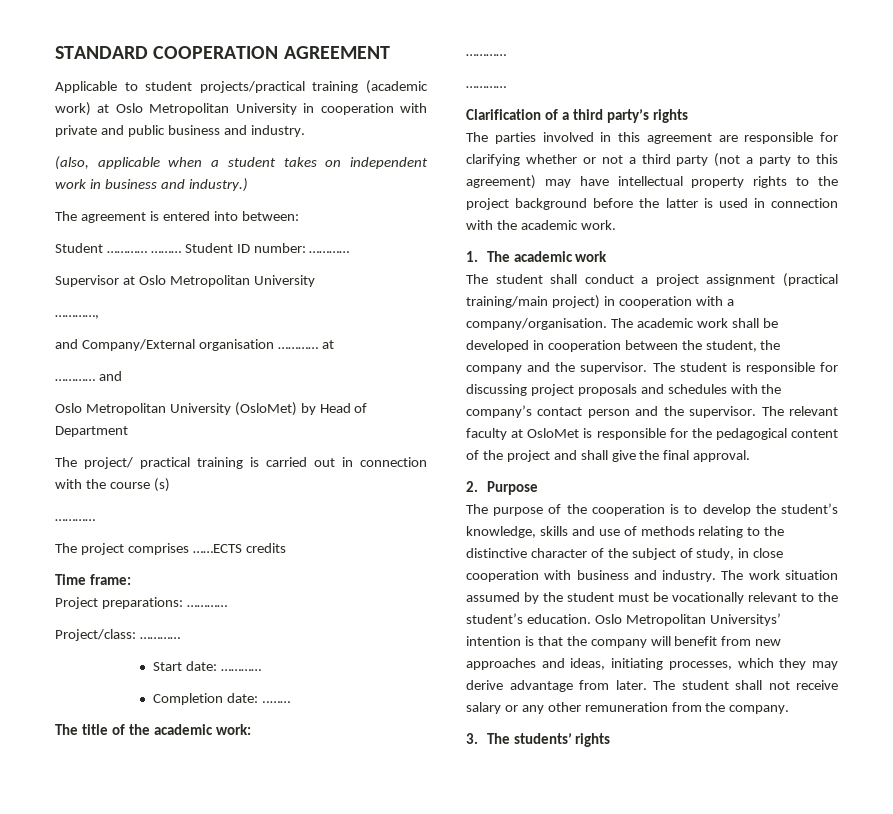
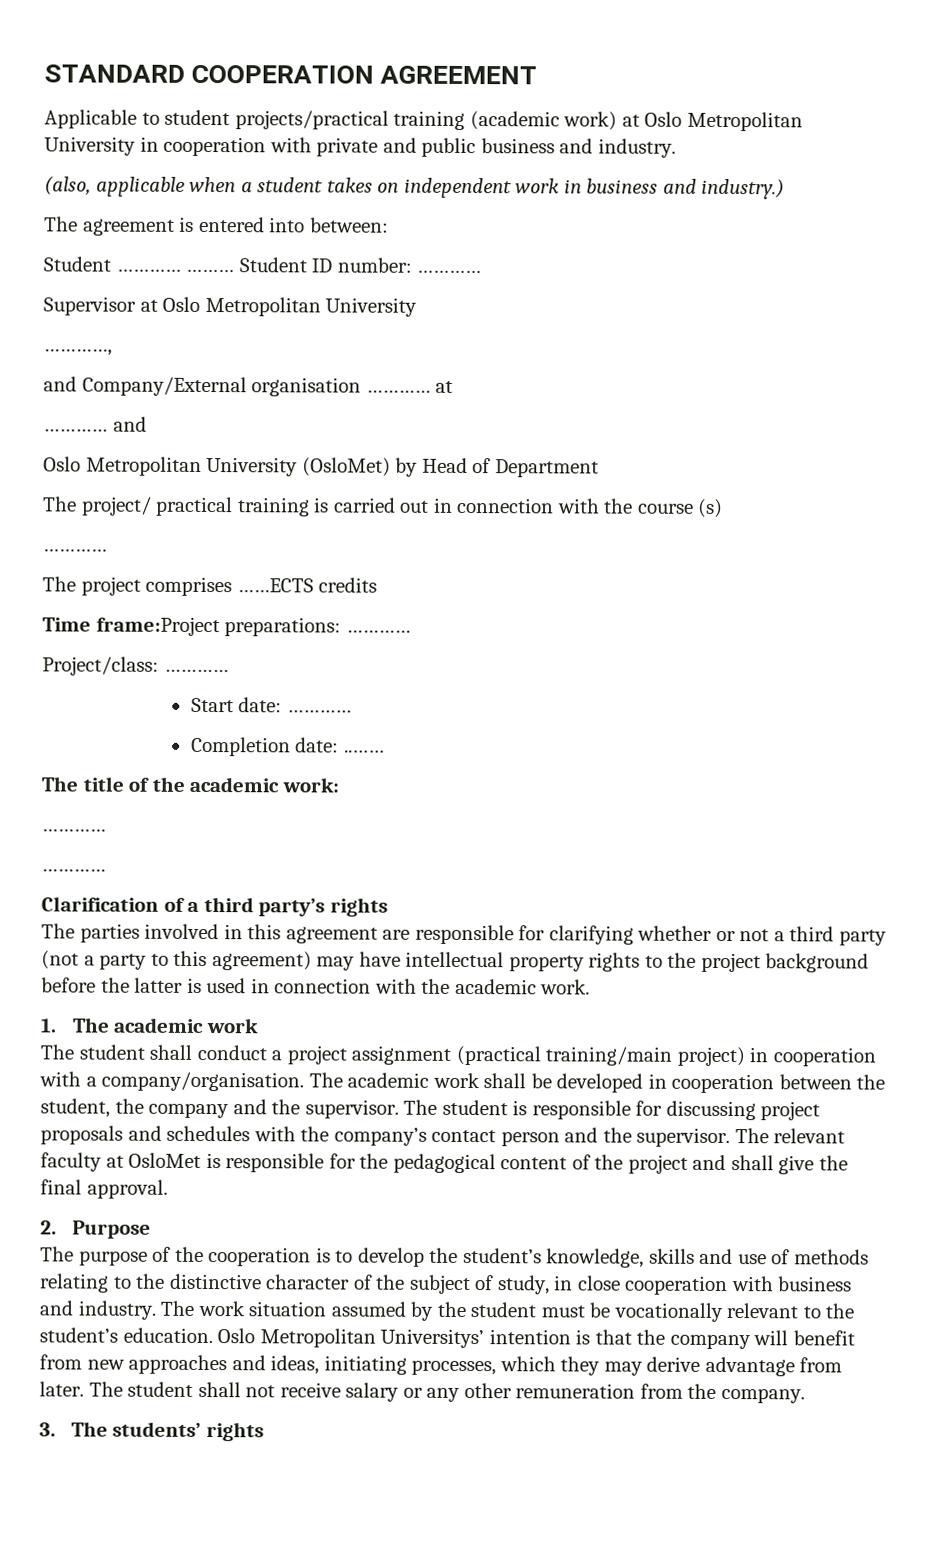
[89,574,131,585] [55,597,98,609] frame: // Project -> [95,616,220,637] frame:Project

